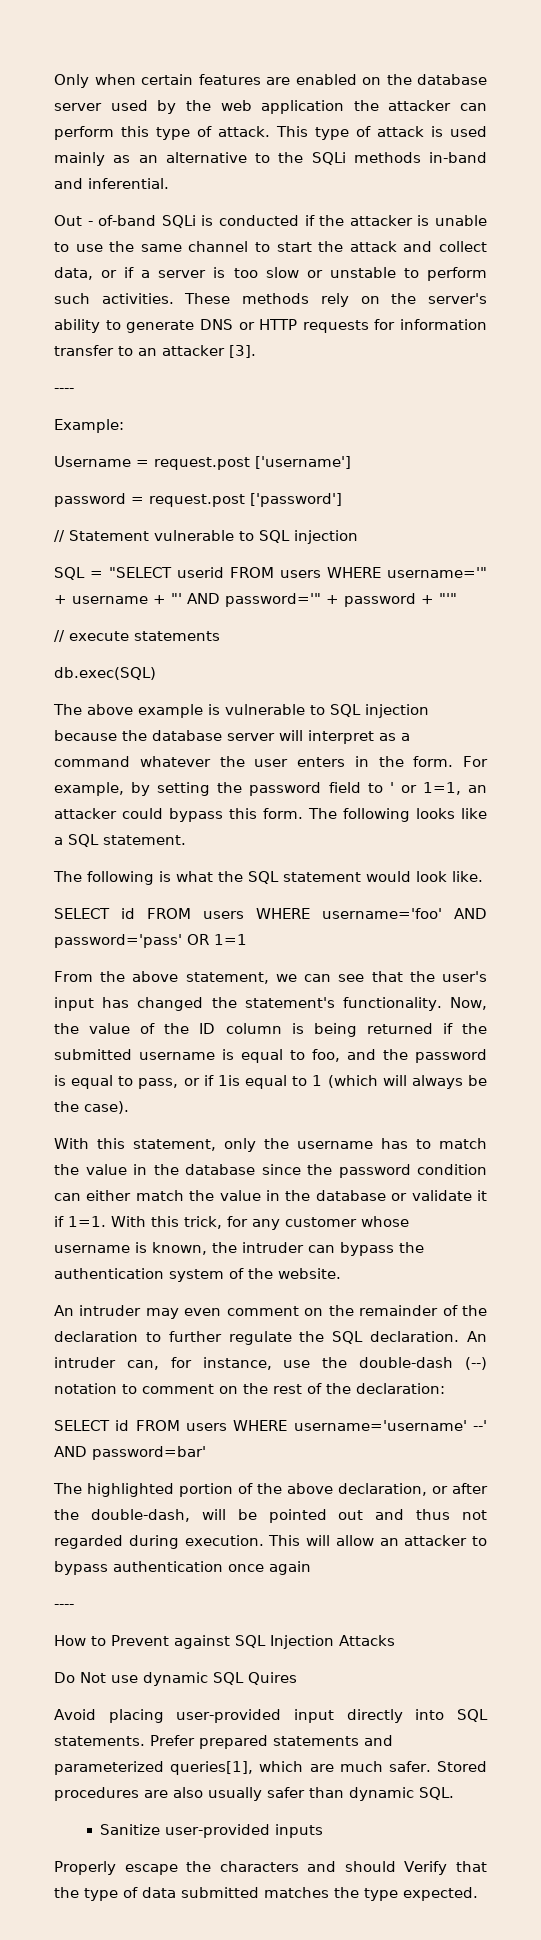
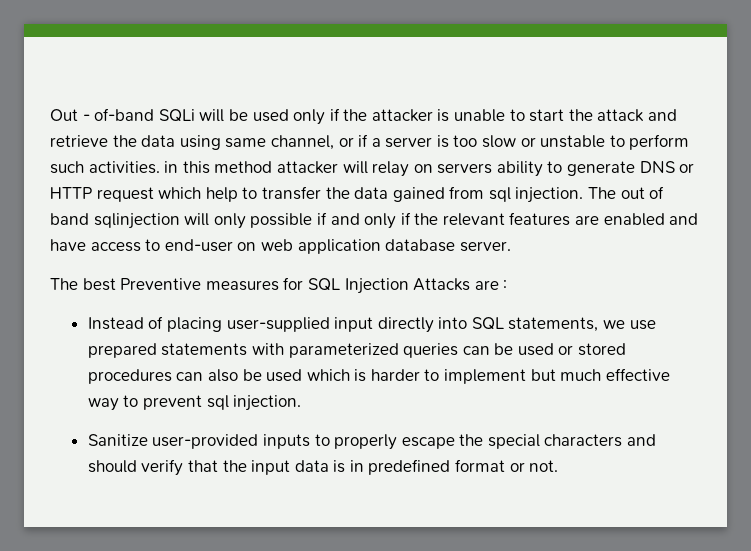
[54,74,487,88] [54,100,487,114] [54,126,487,140] [54,152,487,166] [54,178,169,189] [54,215,299,228] Only when certain features are enabled on the database server used by the web application the attacker can perform this type of attack. This type of attack is used mainly as an alternative to the SQLi methods in-band and inferential. // Out - of-band SQLi is conducted -> [50,108,326,125] Out - of-band SQLi will be used only
[75,241,488,252] [54,267,93,280] use the same channel to start the attack and collect data, -> [529,109,678,122] [50,135,334,150] start the attack and retrieve the data using same channel,
[184,293,488,307] These methods rely on the server's -> [164,161,493,177] in this method attacker will relay on servers
[302,319,487,333] [54,345,256,358] [54,388,74,393] [54,419,124,433] [54,456,351,470] [54,493,342,507] [54,530,358,544] [54,567,487,580] [54,593,457,607] [54,630,220,642] [54,667,156,680] [53,704,429,718] [54,730,410,744] [54,756,488,767] [54,782,488,796] [54,808,487,822] [54,834,186,847] [53,871,483,885] [54,908,487,919] [54,934,247,948] [54,971,487,984] [54,997,487,1011] [54,1023,488,1037] [54,1049,487,1063] [54,1075,487,1089] [54,1101,129,1114] [54,1138,487,1152] [54,1164,487,1178] [54,1190,487,1201] [54,1216,409,1230] [54,1242,424,1256] [54,1268,341,1282] [54,1305,488,1319] [54,1331,487,1345] [54,1357,487,1370] [54,1383,445,1394] [54,1420,487,1431] [54,1446,206,1460] [53,1483,488,1497] [54,1509,487,1523] [54,1535,487,1549] [54,1561,311,1575] [54,1604,74,1609] [54,1635,395,1649] [54,1672,297,1686] [54,1709,488,1723] [54,1735,393,1749] [54,1761,487,1775] [54,1787,454,1801] requests for information transfer to an attacker [3]. // ---- // Example: // Username = request.post ['username'] // password = request.post ['password'] // // Statement vulnerable to SQL injection // SQL = "SELECT userid FROM users WHERE username='" + username + "' AND password='" + password + "'" // // execute statements // db.exec(SQL) // The above example is vulnerable to SQL injection because the database server will interpret as a command whatever the user enters in the form. For example, by setting the password field to ' or 1=1, an attacker could bypass this form. The following looks like a SQL statement. // The following is what the SQL statement would look like. // SELECT id FROM users WHERE username='foo' AND password='pass' OR 1=1 // From the above statement, we can see that the user's input has changed the statement's functionality. Now, the value of the ID column is being returned if the submitted username is equal to foo, and the password is equal to pass, or if 1is equal to 1 (which will always be the case). // With this statement, only the username has to match the value in the database since the password condition can either match the value in the database or validate it if 1=1. With this trick, for any customer whose username is known, the intruder can bypass the authentication system of the website. // An intruder may even comment on the remainder of the declaration to further regulate the SQL declaration. An intruder can, for instance, use the double-dash (--) notation to comment on the rest of the declaration: // SELECT id FROM users WHERE username='username' --' AND password=bar' // The highlighted portion of the above declaration, or after the double-dash, will be pointed out and thus not regarded during execution. This will allow an attacker to bypass authentication once again // ---- // How to Prevent against SQL Injection Attacks // Do Not use dynamic SQL Quires // Avoid placing user-provided input directly into SQL statements. Prefer prepared statements and parameterized queries[1], which are much safer. Stored procedures are also usually safer than dynamic SQL. -> [96,186,665,203] [50,212,699,229] [50,239,511,254] [50,277,508,294] [87,316,656,333] [87,343,627,358] [87,368,670,384] [87,395,302,411] request which help to transfer the data gained from sql injection. The out of band sqlinjection will only possible if and only if the relevant features are enabled and have access to end-user on web application database server. // The best Preventive measures for SQL Injection Attacks are : // Instead of placing user-supplied input directly into SQL statements, we use prepared statements with parameterized queries can be used or stored procedures can also be used which is harder to implement but much effective way to prevent sql injection.
[54,1861,116,1875] // Properly -> [314,434,398,450] to properly
(212, 1866) none -> [487,434,540,449] special
[404,1861,488,1875] [54,1887,478,1901] Verify that the type of data submitted matches the type expected. -> [141,459,559,476] verify that the input data is in predefined format or not.

